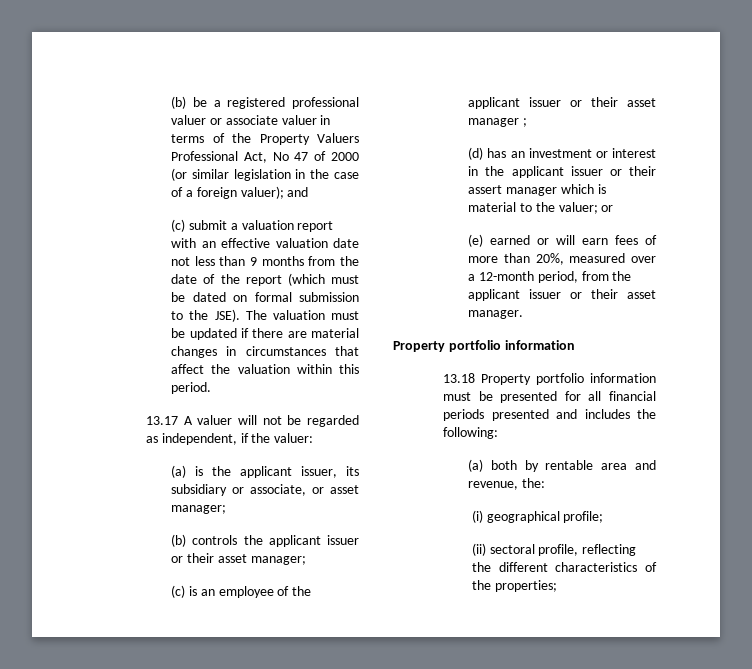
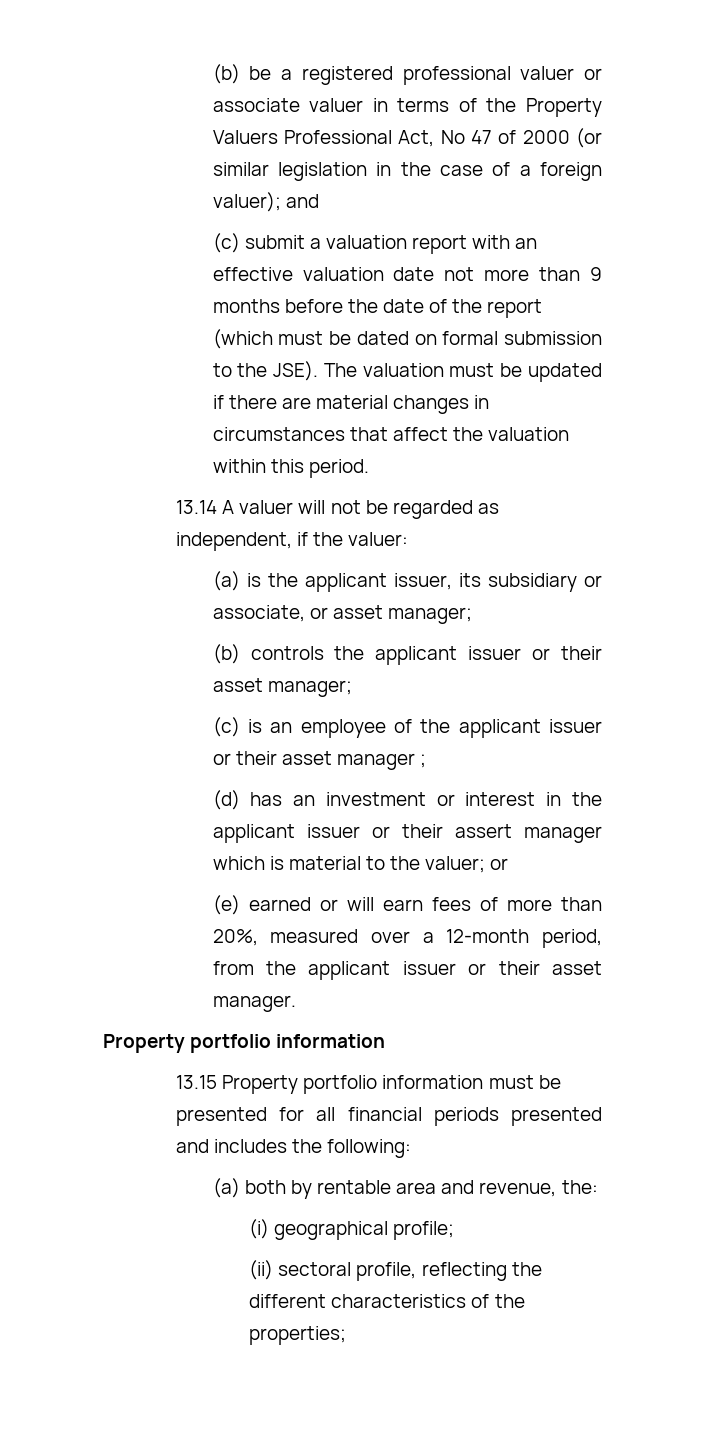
[194,256,215,266] less -> [484,269,530,281] more
[308,256,336,266] from -> [284,299,343,313] before
[146,416,179,425] 13.17 -> [176,500,218,514] 13.14
[443,373,476,383] 13.18 -> [176,1075,218,1089] 13.15

